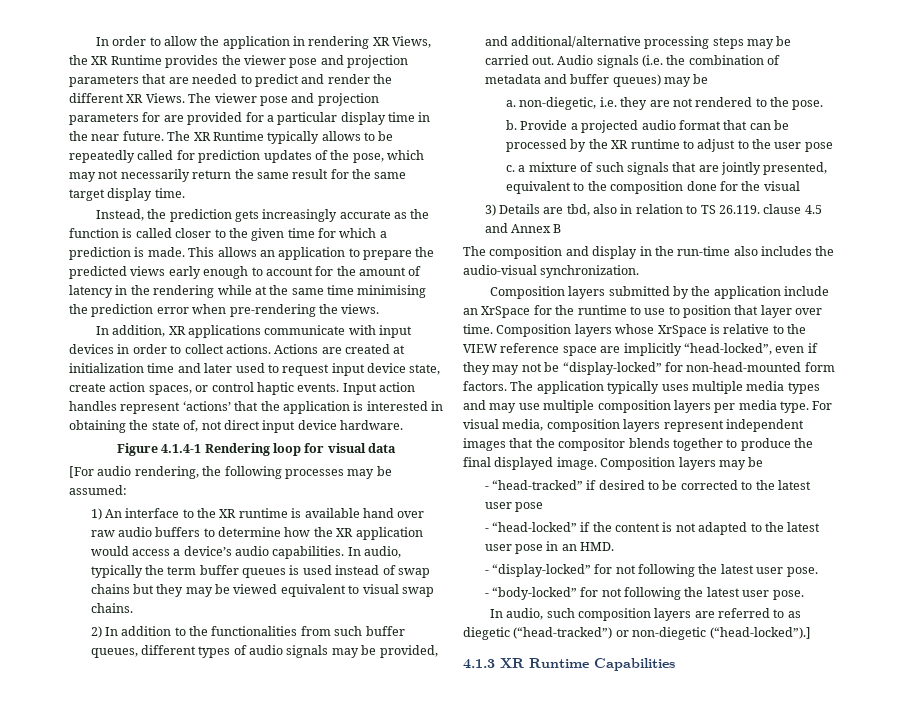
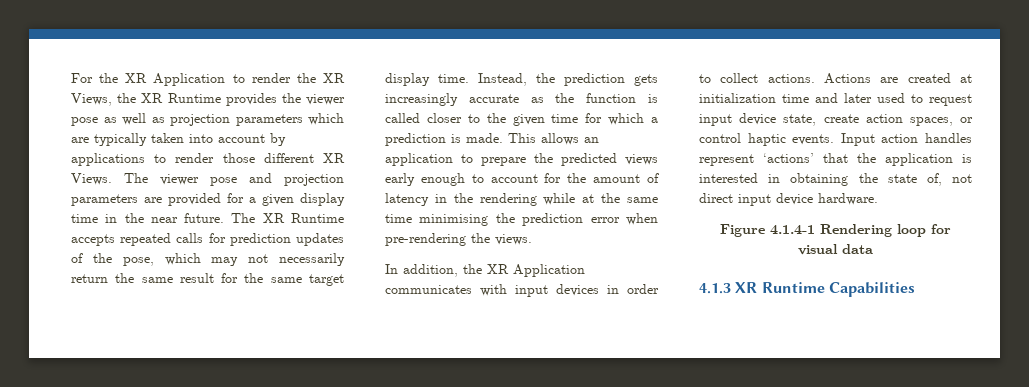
[95,36,370,49] In order to allow the application in rendering -> [71,73,316,86] For the XR Application to render the
[320,55,408,68] [69,74,392,87] and projection parameters that are needed to predict and render the -> [103,113,344,126] [71,133,286,146] [71,153,255,166] as well as projection parameters which are typically taken into account by applications to render those
[142,112,161,122] for -> (138, 200) none
[277,112,338,125] particular -> [262,194,294,206] given
[267,131,394,144] [69,150,174,163] typically allows to be repeatedly called -> [71,233,204,246] accepts repeated calls
(185, 193) // -> (469, 78) none
[168,325,346,338] XR applications communicate -> [463,264,585,277] [385,285,472,294] the XR Application communicates
[69,466,392,479] [69,485,127,495] [90,508,425,520] [90,527,423,540] [90,546,402,559] [90,565,430,578] [90,584,434,597] [90,603,133,613] [90,626,405,638] [90,645,438,658] [484,36,792,49] [484,55,781,68] [484,74,709,87] [506,97,824,110] [506,120,790,133] [506,139,833,152] [506,162,828,175] [506,181,800,194] [484,204,822,216] [484,223,562,233] [463,246,835,259] [463,265,640,278] [489,286,830,299] [463,305,823,318] [463,324,806,337] [463,343,818,356] [463,362,835,375] [463,381,820,394] [463,400,833,413] [463,419,804,432] [463,438,813,451] [463,457,764,470] [484,480,811,490] [484,502,543,512] [484,522,821,535] [484,541,615,554] [484,564,818,577] [484,587,804,600] [489,608,801,621] [463,627,811,640] // [For audio rendering, the following processes may be assumed: // 1) An interface to the XR runtime is available hand over raw audio buffers to determine how the XR application would access a device’s audio capabilities. In audio, typically the term buffer queues is used instead of swap chains but they may be viewed equivalent to visual swap chains. // 2) In addition to the functionalities from such buffer queues, different types of audio signals may be provided, and additional/alternative processing steps may be carried out. Audio signals (i.e. the combination of metadata and buffer queues) may be // a. non-diegetic, i.e. they are not rendered to the pose. // b. Provide a projected audio format that can be processed by the XR runtime to adjust to the user pose // c. a mixture of such signals that are jointly presented, equivalent to the composition done for the visual // 3) Details are tbd, also in relation to TS 26.119. clause 4.5 and Annex B // The composition and display in the run-time also includes the audio-visual synchronization. // Composition layers submitted by the application include an XrSpace for the runtime to use to position that layer over time. Composition layers whose XrSpace is relative to the VIEW reference space are implicitly “head-locked”, even if they may not be “display-locked” for non-head-mounted form factors. The application typically uses multiple media types and may use multiple composition layers per media type. For visual media, composition layers represent independent images that the compositor blends together to produce the final displayed image. Composition layers may be // - “head-tracked” if desired to be corrected to the latest user pose // - “head-locked” if the content is not adapted to the latest user pose in an HMD. // - “display-locked” for not following the latest user pose. // - “body-locked” for not following the latest user pose. // In audio, such composition layers are referred to as diegetic (“head-tracked”) or non-diegetic (“head-locked”).] -> (873, 249) none

